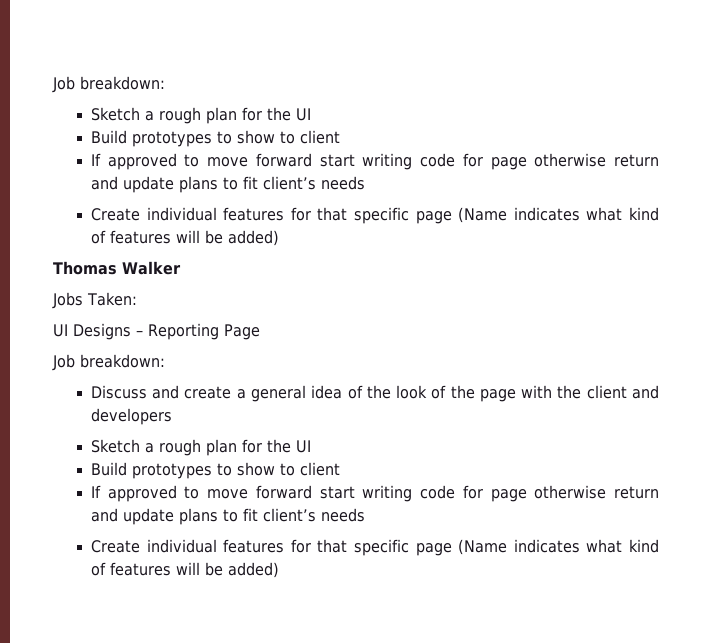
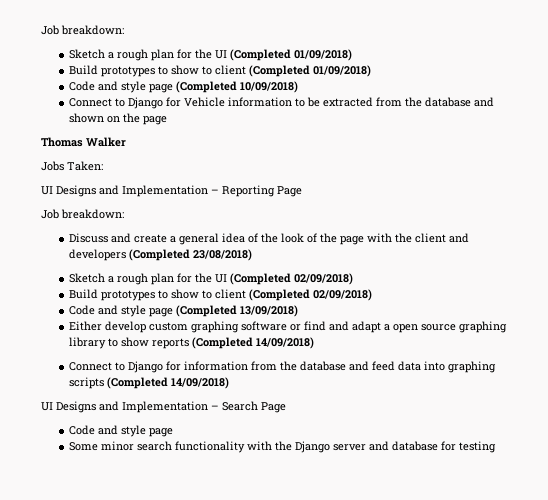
[90,130,340,147] [90,153,659,170] [90,176,365,193] [90,207,660,224] [90,230,279,246] // Build prototypes to show to client // If approved to move forward start writing code for page otherwise return and update plans to fit client’s needs // Create individual features for that specific page (Name indicates what kind of features will be added) -> [229,49,352,61] [68,65,371,77] [68,81,298,93] [68,97,494,109] [68,113,167,125] (Completed 01/09/2018) // Build prototypes to show to client (Completed 01/09/2018) // Code and style page (Completed 10/09/2018) // Connect to Django for Vehicle information to be extracted from the database and shown on the page
(131, 331) none -> [99,185,208,197] and Implementation
[90,439,311,456] [90,462,340,479] [90,485,659,502] [90,508,365,525] [90,539,660,556] [90,562,279,578] // Sketch a rough plan for the UI // Build prototypes to show to client // If approved to move forward start writing code for page otherwise return and update plans to fit client’s needs // Create individual features for that specific page (Name indicates what kind of features will be added) -> [128,249,252,261] [68,273,353,285] [68,289,372,301] [68,305,298,317] [68,321,507,333] [68,337,314,349] [68,361,496,373] [68,377,229,389] [41,401,286,413] [68,425,173,437] [68,441,496,453] (Completed 23/08/2018) // Sketch a rough plan for the UI (Completed 02/09/2018) // Build prototypes to show to client (Completed 02/09/2018) // Code and style page (Completed 13/09/2018) // Either develop custom graphing software or find and adapt a open source graphing library to show reports (Completed 14/09/2018) // Connect to Django for information from the database and feed data into graphing scripts (Completed 14/09/2018) // UI Designs and Implementation – Search Page // Code and style page // Some minor search functionality with the Django server and database for testing

